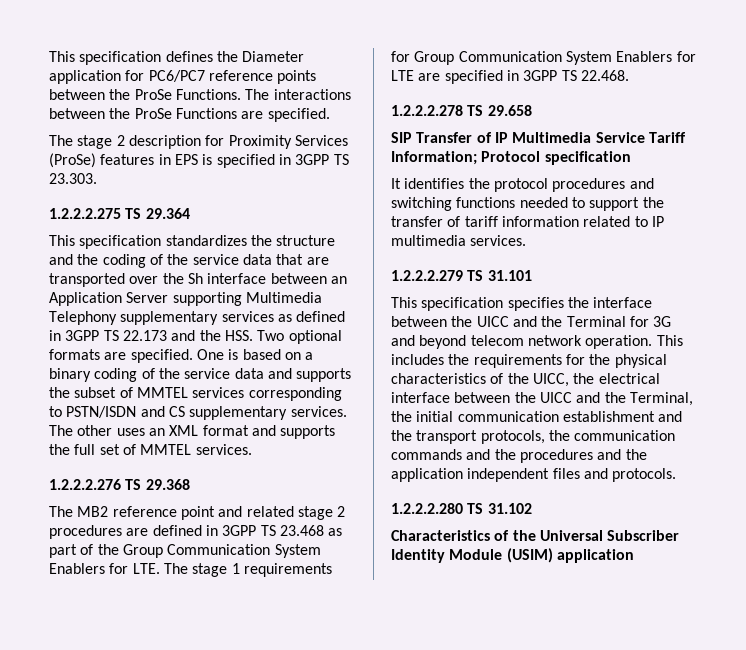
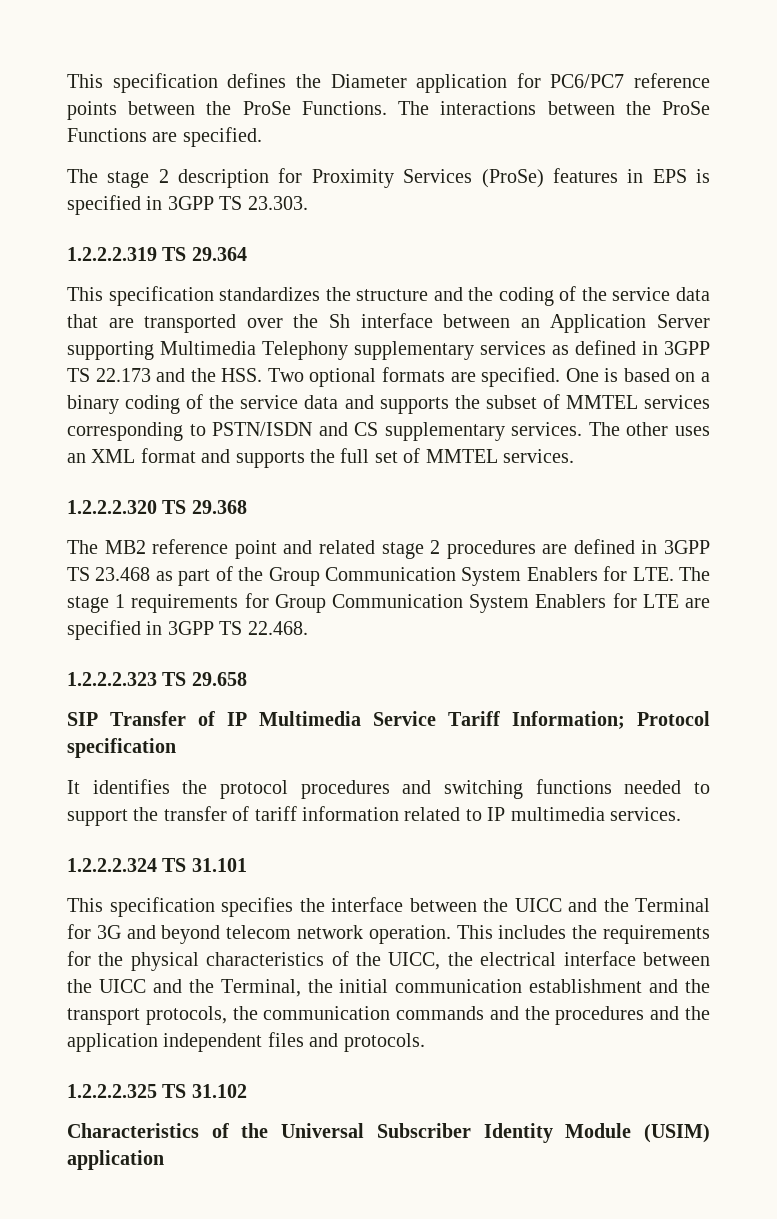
[49,208,121,219] 1.2.2.2.275 -> [67,247,157,261] 1.2.2.2.319
[49,479,121,490] 1.2.2.2.276 -> [67,500,157,514] 1.2.2.2.320
[391,105,463,116] 1.2.2.2.278 -> [67,672,157,686] 1.2.2.2.323
[391,270,463,281] 1.2.2.2.279 -> [67,858,157,872] 1.2.2.2.324
[391,503,463,514] 1.2.2.2.280 -> [67,1084,157,1098] 1.2.2.2.325

